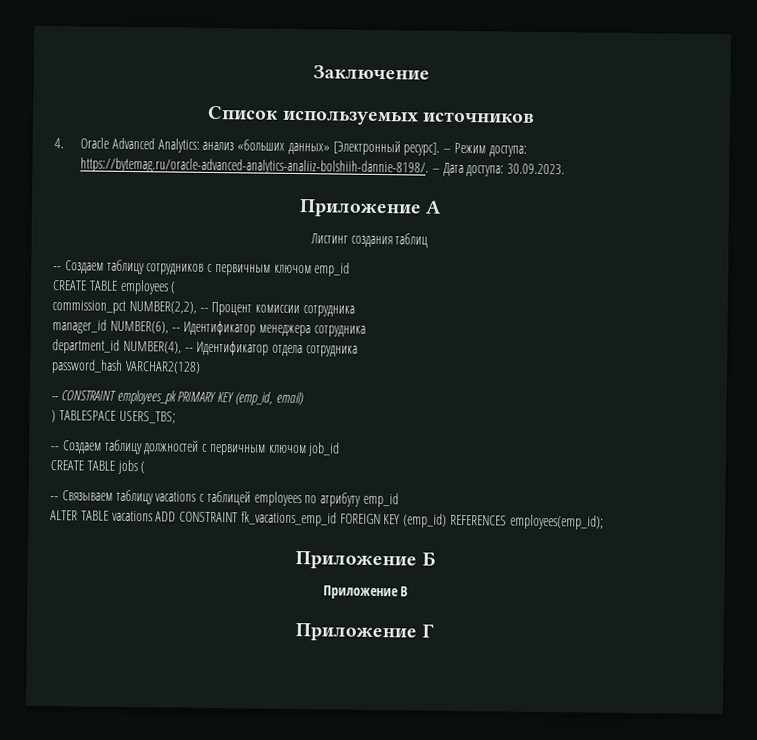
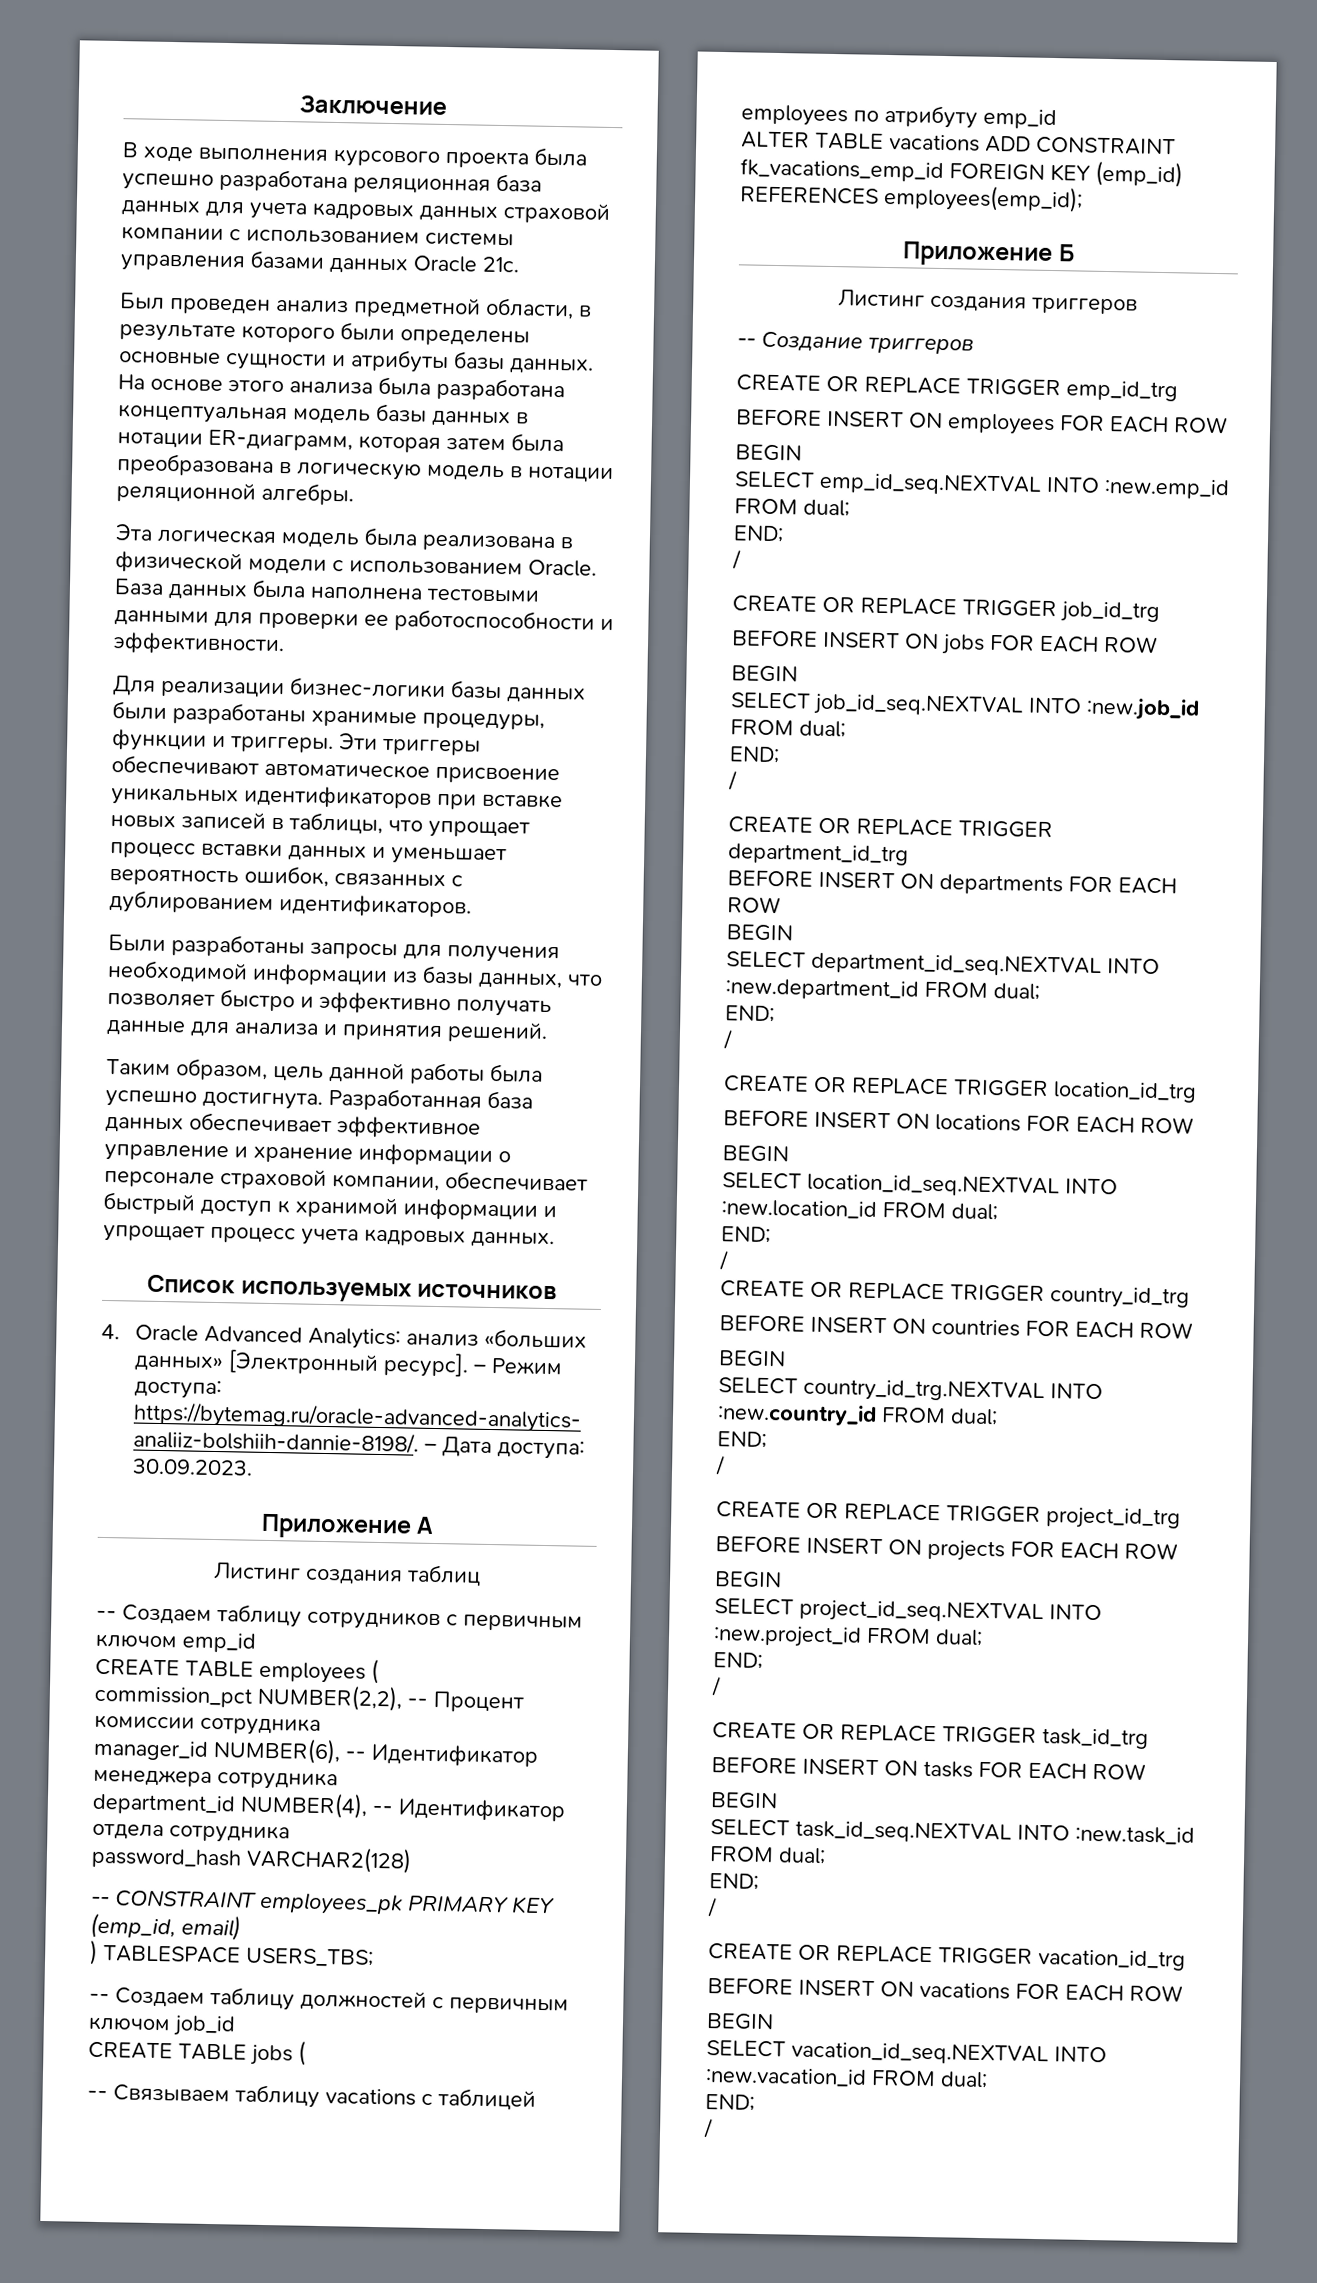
(430, 72) none -> [122,142,588,169] [122,168,542,195] [121,200,611,224] [121,226,514,246] [120,250,520,275] [120,292,592,320] [119,322,530,347] [119,349,594,375] [118,374,565,402] [117,403,529,428] [117,429,564,453] [117,453,614,484] [116,481,354,506] [115,524,573,553] [115,551,597,577] [114,578,539,602] [114,609,614,634] [113,632,285,656] [113,675,586,704] [112,701,545,731] [112,729,481,756] [111,755,560,785] [111,785,563,810] [110,811,530,839] [110,842,507,866] [109,865,463,888] [109,889,472,918] [108,933,560,964] [107,959,603,990] [107,989,552,1018] [106,1019,548,1043] [106,1058,543,1085] [105,1088,533,1112] [105,1112,481,1139] [104,1143,511,1166] [104,1168,588,1192] [103,1191,557,1221] [103,1224,555,1249] // В ходе выполнения курсового проекта была успешно разработана реляционная база данных для учета кадровых данных страховой компании с использованием системы управления базами данных Oracle 21c. // Был проведен анализ предметной области, в результате которого были определены основные сущности и атрибуты базы данных. На основе этого анализа была разработана концептуальная модель базы данных в нотации ER-диаграмм, которая затем была преобразована в логическую модель в нотации реляционной алгебры. // Эта логическая модель была реализована в физической модели с использованием Oracle. База данных была наполнена тестовыми данными для проверки ее работоспособности и эффективности. // Для реализации бизнес-логики базы данных были разработаны хранимые процедуры, функции и триггеры. Эти триггеры обеспечивают автоматическое присвоение уникальных идентификаторов при вставке новых записей в таблицы, что упрощает процесс вставки данных и уменьшает вероятность ошибок, связанных с дублированием идентификаторов. // Были разработаны запросы для получения необходимой информации из базы данных, что позволяет быстро и эффективно получать данные для анализа и принятия решений. // Таким образом, цель данной работы была успешно достигнута. Разработанная база данных обеспечивает эффективное управление и хранение информации о персонале страховой компании, обеспечивает быстрый доступ к хранимой информации и упрощает процесс учета кадровых данных.
[322,585,409,600] [295,623,434,642] Приложение В // Приложение Г -> [838,289,1138,315] [737,331,974,355] [736,374,1178,402] [736,409,1228,436] [735,444,802,462] [734,471,1230,500] [734,498,850,517] [733,525,784,543] [732,549,741,570] [732,595,1160,624] [732,630,1158,655] [731,665,798,683] [730,692,1200,721] [730,719,846,738] [729,746,780,764] [728,770,737,791] [728,816,1053,839] [728,843,909,866] [727,870,1177,896] [727,896,781,914] [726,924,793,942] [726,951,1160,978] [725,978,1040,1001] [725,1005,775,1023] [723,1029,733,1050] [723,1075,1197,1103] [723,1110,1194,1134] [722,1145,789,1163] [722,1172,1118,1198] [721,1199,998,1221] [721,1226,771,1244] [719,1250,729,1271] [720,1280,1190,1309] [719,1315,1193,1339] [718,1350,786,1368] [718,1377,1103,1404] [717,1403,998,1426] [717,1431,767,1449] [715,1455,725,1476] [716,1501,1181,1530] [715,1536,1178,1562] [714,1571,782,1589] [714,1598,1102,1625] [713,1625,983,1648] [713,1652,763,1669] [711,1676,721,1697] [712,1722,1149,1749] [711,1757,1146,1780] [710,1792,778,1810] [710,1819,1195,1845] [709,1846,826,1865] [709,1873,759,1890] [707,1897,717,1918] [708,1943,1186,1971] [707,1978,1183,2002] [706,2013,774,2031] [706,2040,1107,2066] [705,2067,988,2089] [705,2094,755,2111] [703,2117,713,2139] Листинг создания триггеров // -- Создание триггеров // CREATE OR REPLACE TRIGGER emp_id_trg // BEFORE INSERT ON employees FOR EACH ROW // BEGIN // SELECT emp_id_seq.NEXTVAL INTO :new.emp_id FROM dual; // END; // / // CREATE OR REPLACE TRIGGER job_id_trg // BEFORE INSERT ON jobs FOR EACH ROW // BEGIN // SELECT job_id_seq.NEXTVAL INTO :new.job_id FROM dual; // END; // / // CREATE OR REPLACE TRIGGER department_id_trg // BEFORE INSERT ON departments FOR EACH ROW // BEGIN // SELECT department_id_seq.NEXTVAL INTO :new.department_id FROM dual; // END; // / // CREATE OR REPLACE TRIGGER location_id_trg // BEFORE INSERT ON locations FOR EACH ROW // BEGIN // SELECT location_id_seq.NEXTVAL INTO :new.location_id FROM dual; // END; // / // CREATE OR REPLACE TRIGGER country_id_trg // BEFORE INSERT ON countries FOR EACH ROW // BEGIN // SELECT country_id_trg.NEXTVAL INTO :new.country_id FROM dual; // END; // / // CREATE OR REPLACE TRIGGER project_id_trg // BEFORE INSERT ON projects FOR EACH ROW // BEGIN // SELECT project_id_seq.NEXTVAL INTO :new.project_id FROM dual; // END; // / // CREATE OR REPLACE TRIGGER task_id_trg // BEFORE INSERT ON tasks FOR EACH ROW // BEGIN // SELECT task_id_seq.NEXTVAL INTO :new.task_id FROM dual; // END; // / // CREATE OR REPLACE TRIGGER vacation_id_trg // BEFORE INSERT ON vacations FOR EACH ROW // BEGIN // SELECT vacation_id_seq.NEXTVAL INTO :new.vacation_id FROM dual; // END; // /

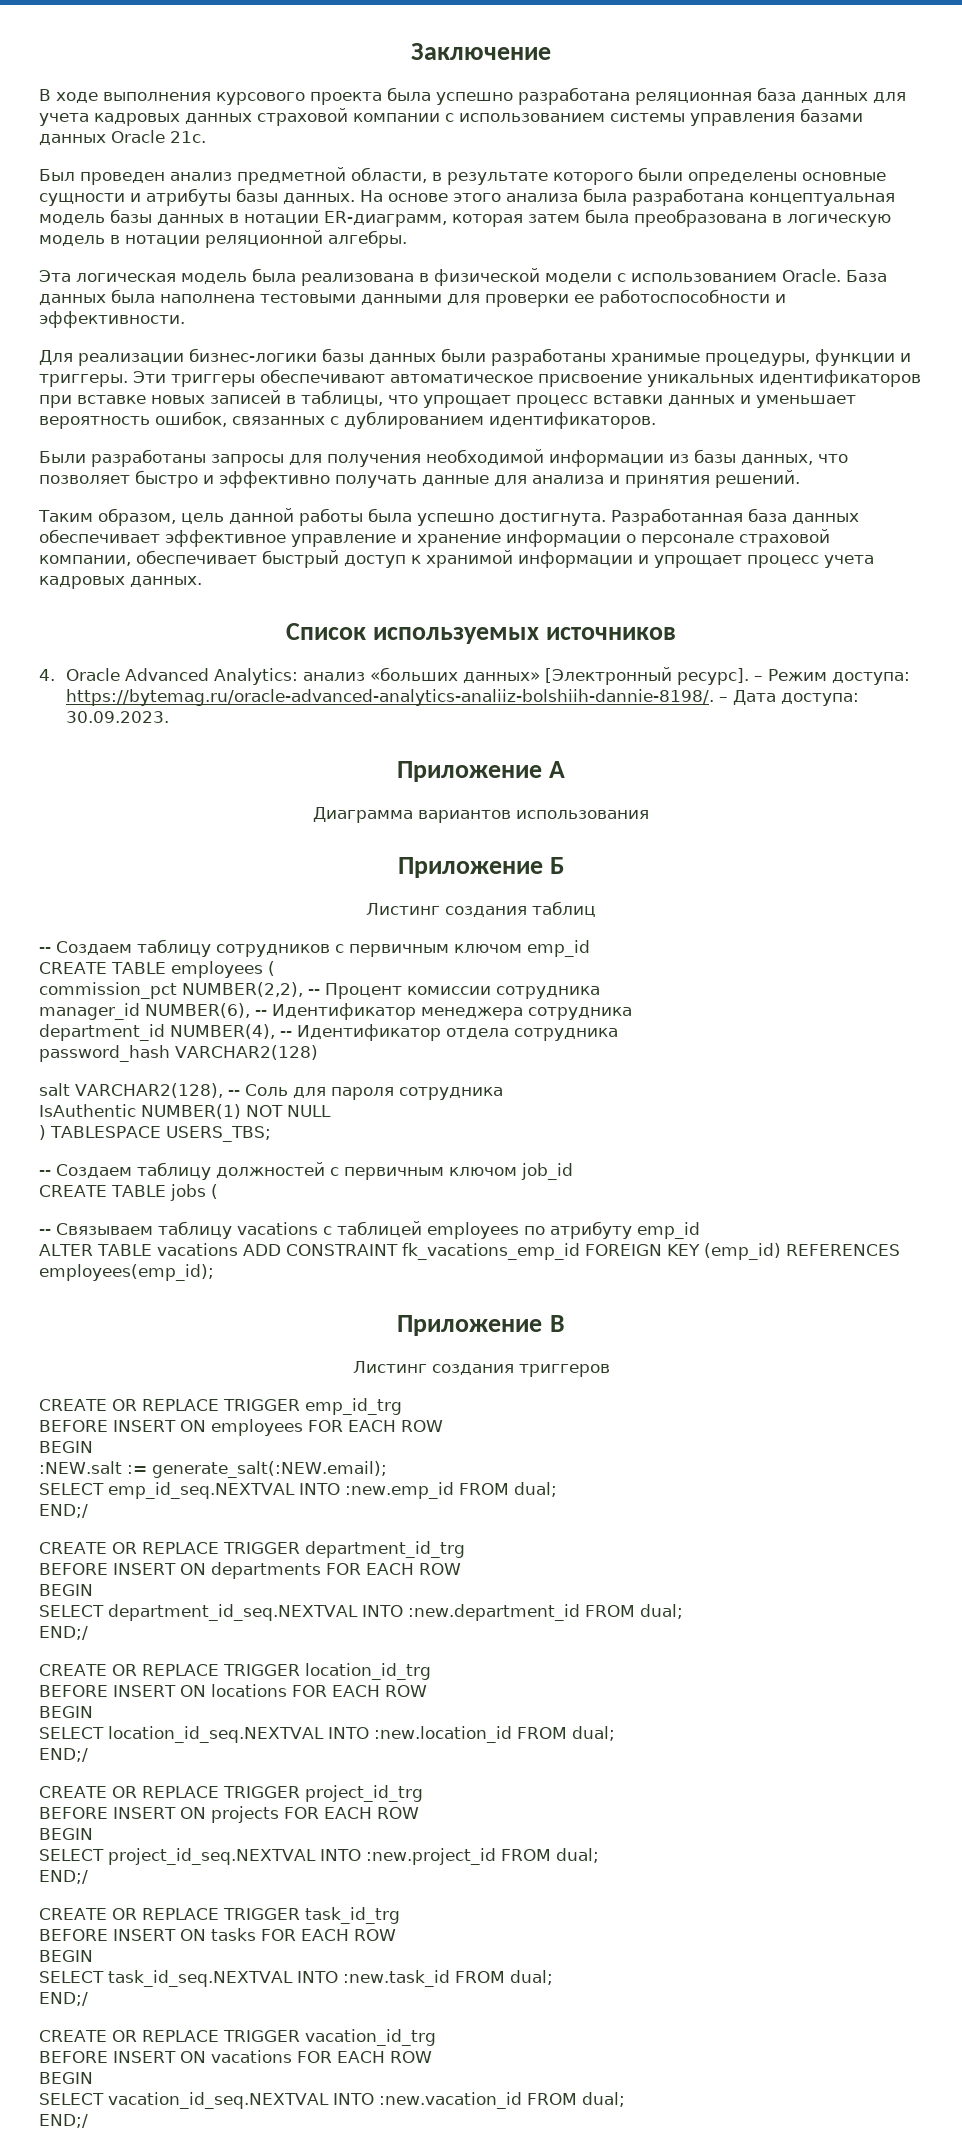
(435, 1525) none -> [313,807,649,823] [397,857,565,878] // Диаграмма вариантов использования // Приложение Б
[91,1889,555,1916] [90,1912,241,1941] -- CONSTRAINT employees_pk PRIMARY KEY (emp_id, email) -> [39,1083,503,1100] [39,1104,331,1119] salt VARCHAR2(128), -- Соль для пароля сотрудника // IsAuthentic NUMBER(1) NOT NULL
[1058,244,1075,262] Б -> [549,1315,565,1332] В
[737,331,974,355] // -- Создание триггеров -> (610, 1370) none
(802, 453) none -> [39,1461,387,1478] // :NEW.salt := generate_salt(:NEW.email);
[733,525,784,543] [732,549,741,570] [732,595,1160,624] [732,630,1158,655] [731,665,798,683] [730,692,1200,721] [730,719,846,738] [729,746,780,764] [728,770,737,791] END; // / // CREATE OR REPLACE TRIGGER job_id_trg // BEFORE INSERT ON jobs FOR EACH ROW // BEGIN // SELECT job_id_seq.NEXTVAL INTO :new.job_id FROM dual; // END; // / -> [39,1504,88,1518] END;/
[725,1005,775,1023] [723,1029,733,1050] END; // / -> [39,1626,88,1640] END;/
[721,1226,771,1244] [719,1250,729,1271] [720,1280,1190,1309] [719,1315,1193,1339] [718,1350,786,1368] [718,1377,1103,1404] [717,1403,998,1426] [717,1431,767,1449] [715,1455,725,1476] END; // / // CREATE OR REPLACE TRIGGER country_id_trg // BEFORE INSERT ON countries FOR EACH ROW // BEGIN // SELECT country_id_trg.NEXTVAL INTO :new.country_id FROM dual; // END; // / -> [39,1748,88,1762] END;/
[713,1652,763,1669] [711,1676,721,1697] END; // / -> [39,1870,88,1884] END;/
[709,1873,759,1890] [707,1897,717,1918] END; // / -> [39,1992,88,2006] END;/
[705,2094,755,2111] [703,2117,713,2139] END; // / -> [39,2114,88,2128] END;/

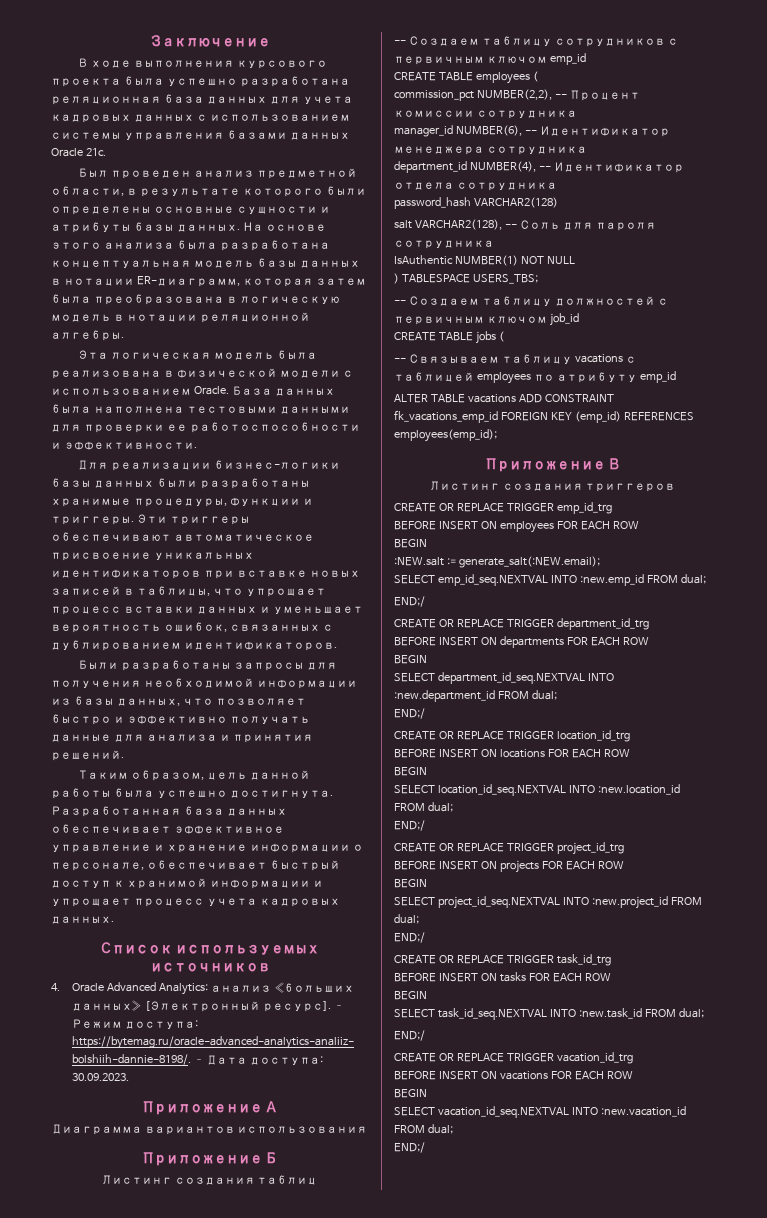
[257,108,440,126] страховой компании -> (194, 118) none
[641,529,830,547] [39,555,131,566] персонале страховой компании, -> [51,862,144,871] персонале,

